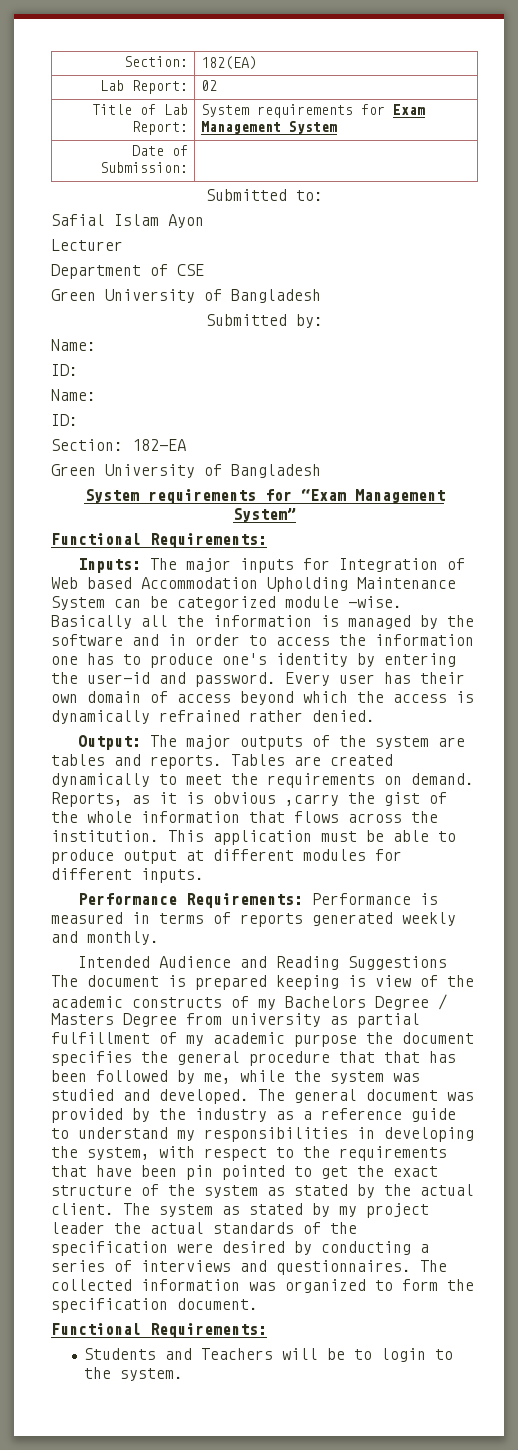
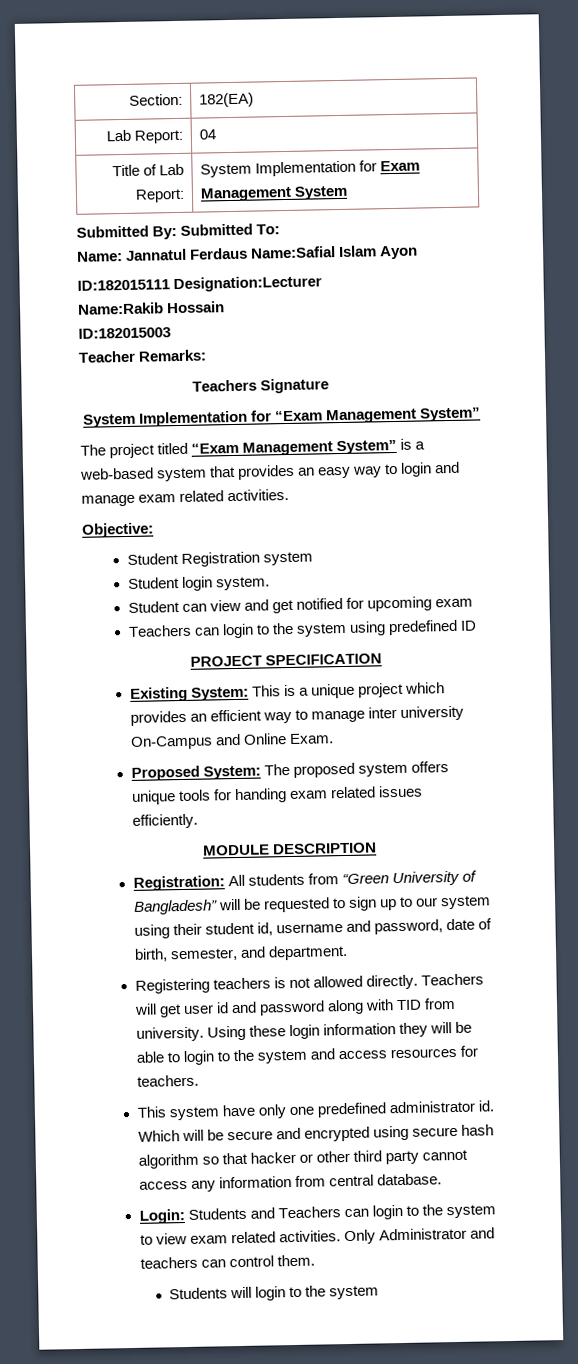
[200,80,217,91] 02 -> [198,129,216,140] 04
[256,104,353,118] requirements -> [254,160,356,177] Implementation
[132,145,189,156] [100,162,189,173] [206,189,323,201] [51,214,204,228] [51,239,123,251] [51,264,204,279] [51,289,321,303] [206,314,323,328] [51,339,96,351] [51,364,78,376] [51,389,96,401] [51,414,78,426] [51,439,186,451] [51,464,321,478] [84,489,256,504] // Date of Submission: | // Submitted to: // Safial Islam Ayon // Lecturer // Department of CSE // Green University of Bangladesh // Submitted by: // Name: // ID: // Name: // ID: // Section: 182-EA // Green University of Bangladesh // System requirements -> [76,223,281,240] [77,245,419,262] [77,275,323,293] [77,301,226,315] [78,327,171,339] [78,349,208,363] [192,378,330,394] [82,410,248,428] // Submitted By: Submitted To: // Name: Jannatul Ferdaus Name:Safial Islam Ayon // ID:182015111 Designation:Lecturer // Name:Rakib Hossain // ID:182015003 // Teacher Remarks: // Teachers Signature // System Implementation
[51,533,267,548] [77,558,465,573] [51,577,456,592] [51,596,402,610] [51,615,474,629] [51,634,474,646] [51,653,456,668] [51,672,465,687] [51,691,474,705] [51,710,375,724] [77,735,465,750] [51,754,393,769] [51,773,474,788] [51,792,447,807] [51,811,438,823] [51,830,456,845] [51,849,402,864] [51,868,204,883] [77,893,438,908] [51,912,456,927] [51,931,159,945] [77,956,447,970] [51,975,474,990] [51,994,447,1010] [51,1013,420,1028] [51,1032,474,1047] [51,1051,456,1066] [51,1070,420,1084] [51,1089,474,1104] [51,1108,456,1123] [51,1127,474,1142] [51,1146,447,1161] [51,1165,438,1180] [51,1184,474,1198] [51,1203,429,1218] [51,1222,357,1234] [51,1241,429,1256] [51,1260,447,1275] [51,1279,474,1293] [51,1298,258,1313] [51,1323,267,1338] [83,1348,453,1362] [83,1367,183,1381] Functional Requirements: // Inputs: The major inputs for Integration of Web based Accommodation Upholding Maintenance System can be categorized module -wise. Basically all the information is managed by the software and in order to access the information one has to produce one's identity by entering the user-id and password. Every user has their own domain of access beyond which the access is dynamically refrained rather denied. // Output: The major outputs of the system are tables and reports. Tables are created dynamically to meet the requirements on demand. Reports, as it is obvious ,carry the gist of the whole information that flows across the institution. This application must be able to produce output at different modules for different inputs. // Performance Requirements: Performance is measured in terms of reports generated weekly and monthly. // Intended Audience and Reading Suggestions The document is prepared keeping is view of the academic constructs of my Bachelors Degree / Masters Degree from university as partial fulfillment of my academic purpose the document specifies the general procedure that that has been followed by me, while the system was studied and developed. The general document was provided by the industry as a reference guide to understand my responsibilities in developing the system, with respect to the requirements that have been pin pointed to get the exact structure of the system as stated by the actual client. The system as stated by my project leader the actual standards of the specification were desired by conducting a series of interviews and questionnaires. The collected information was organized to form the specification document. // Functional Requirements: // Students and Teachers will be to login to the system. -> [80,438,426,459] [80,461,461,482] [81,488,290,507] [82,522,154,538] [126,551,313,567] [127,576,270,591] [127,596,474,614] [127,619,478,639] [189,653,383,667] [129,682,446,702] [129,705,465,726] [129,733,334,750] [130,761,450,781] [130,785,424,805] [131,813,198,829] [202,842,378,856] [132,870,478,891] [133,895,492,915] [133,918,493,939] [133,944,348,962] [134,973,485,994] [133,997,457,1018] [135,1021,473,1042] [135,1045,479,1066] [136,1074,199,1087] [136,1100,495,1121] [137,1124,495,1142] [137,1149,469,1169] [138,1173,443,1192] [138,1204,497,1224] [139,1227,496,1245] [139,1254,315,1269] [169,1285,380,1301] The project titled “Exam Management System” is a web-based system that provides an easy way to login and manage exam related activities. // Objective: // Student Registration system // Student login system. // Student can view and get notified for upcoming exam // Teachers can login to the system using predefined ID // PROJECT SPECIFICATION // Existing System: This is a unique project which provides an efficient way to manage inter university On-Campus and Online Exam. // Proposed System: The proposed system offers unique tools for handing exam related issues efficiently. // MODULE DESCRIPTION // Registration: All students from “Green University of Bangladesh” will be requested to sign up to our system using their student id, username and password, date of birth, semester, and department. // Registering teachers is not allowed directly. Teachers will get user id and password along with TID from university. Using these login information they will be able to login to the system and access resources for teachers. // This system have only one predefined administrator id. Which will be secure and encrypted using secure hash algorithm so that hacker or other third party cannot access any information from central database. // Login: Students and Teachers can login to the system to view exam related activities. Only Administrator and teachers can control them. // Students will login to the system

